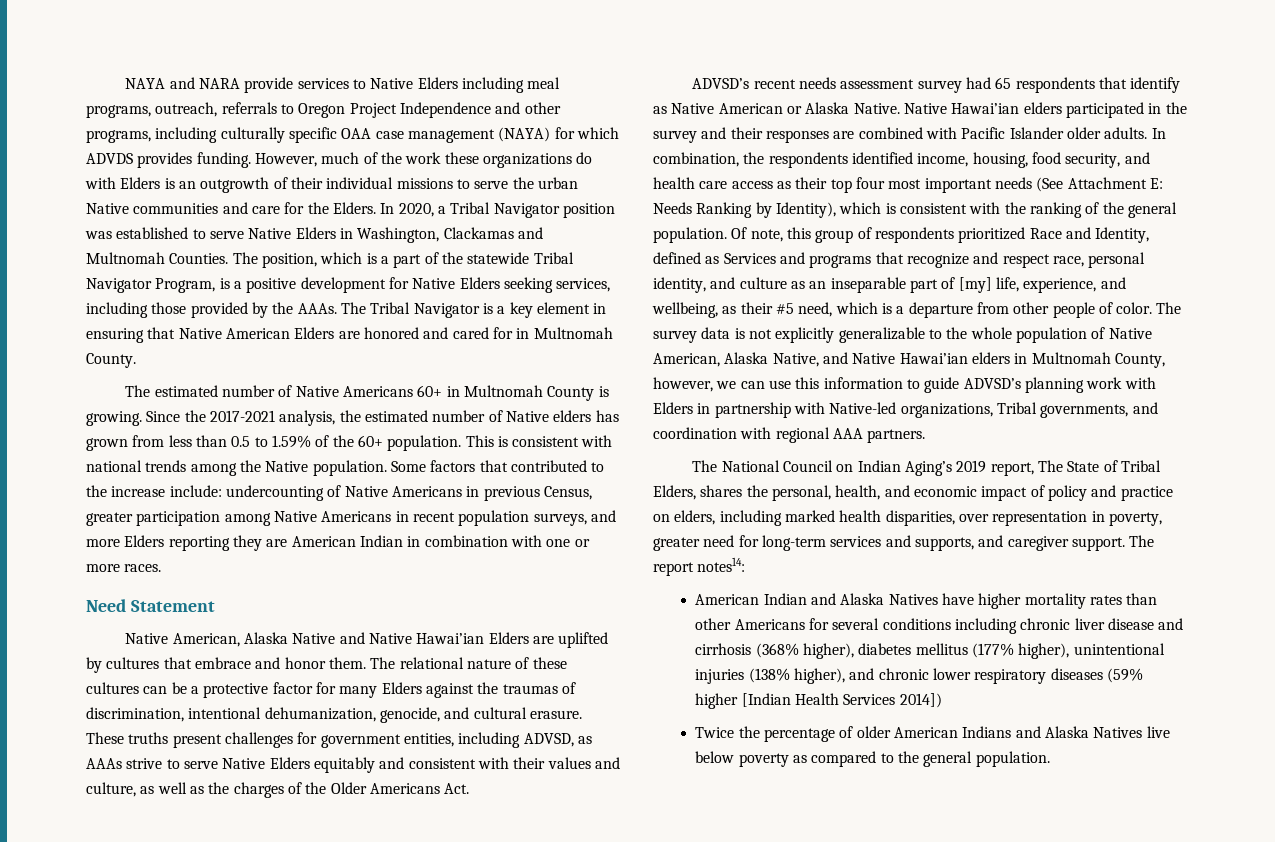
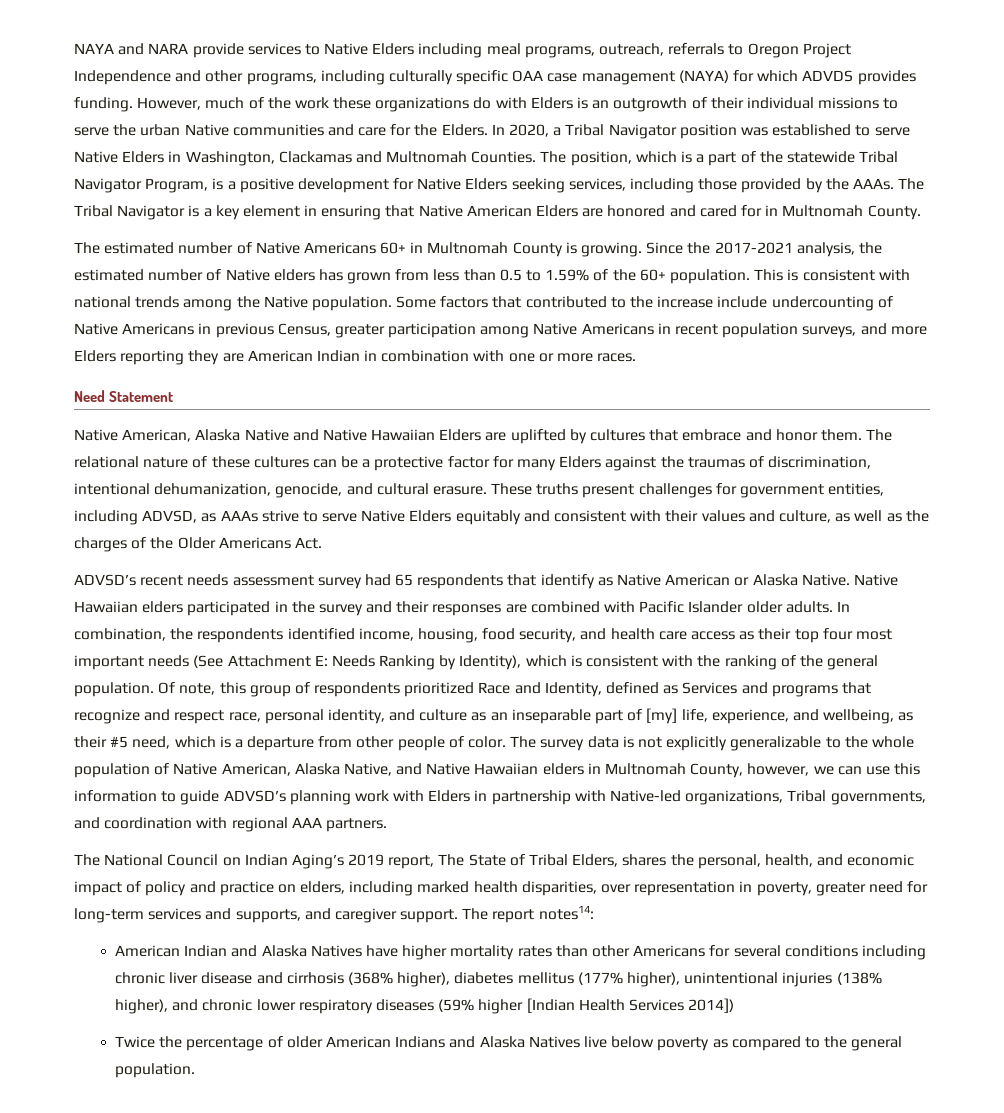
[169,485,222,497] include: -> [717,296,768,308] include
[416,633,485,644] Hawai’ian -> [371,429,436,441] Hawaiian
[951,103,1020,114] Hawai’ian -> [74,601,138,613] Hawaiian
[899,353,968,364] Hawai’ian -> [474,763,539,775] Hawaiian

